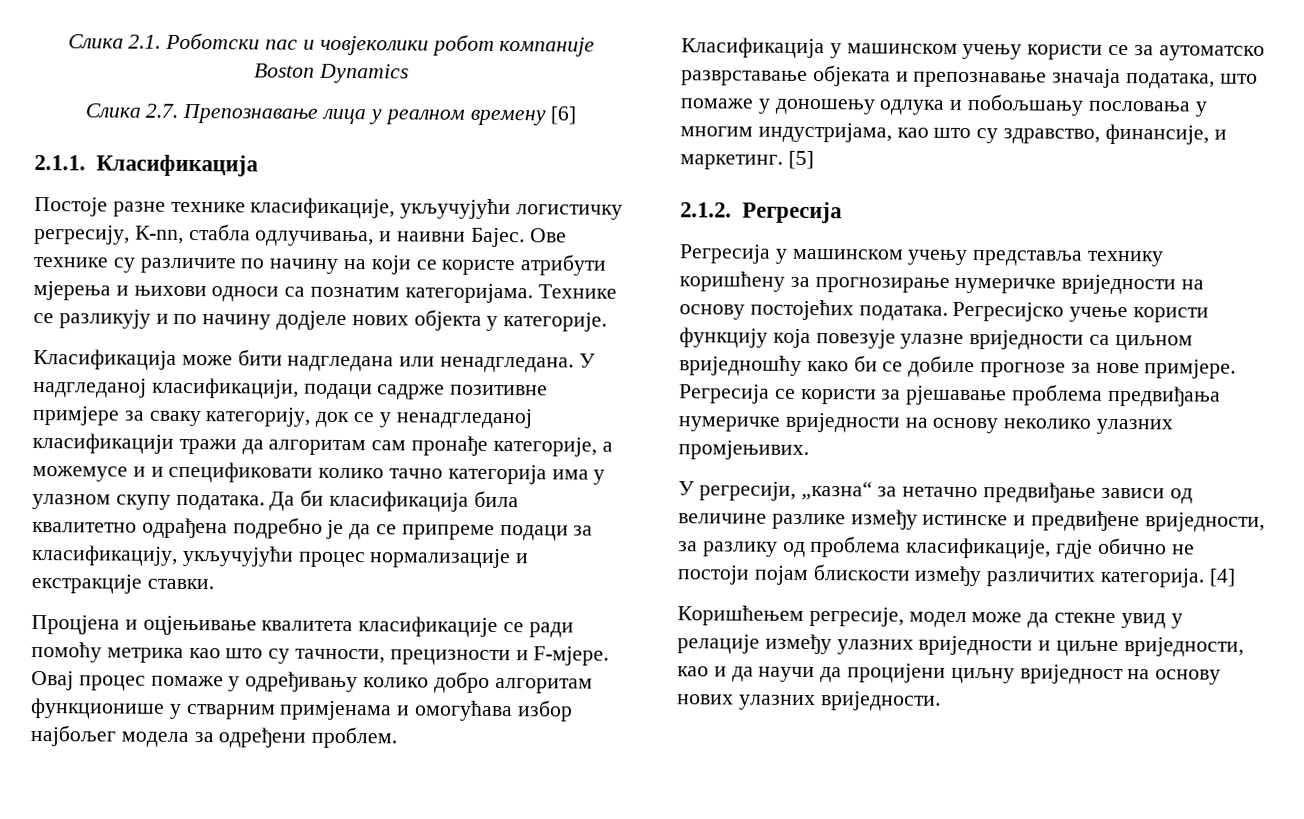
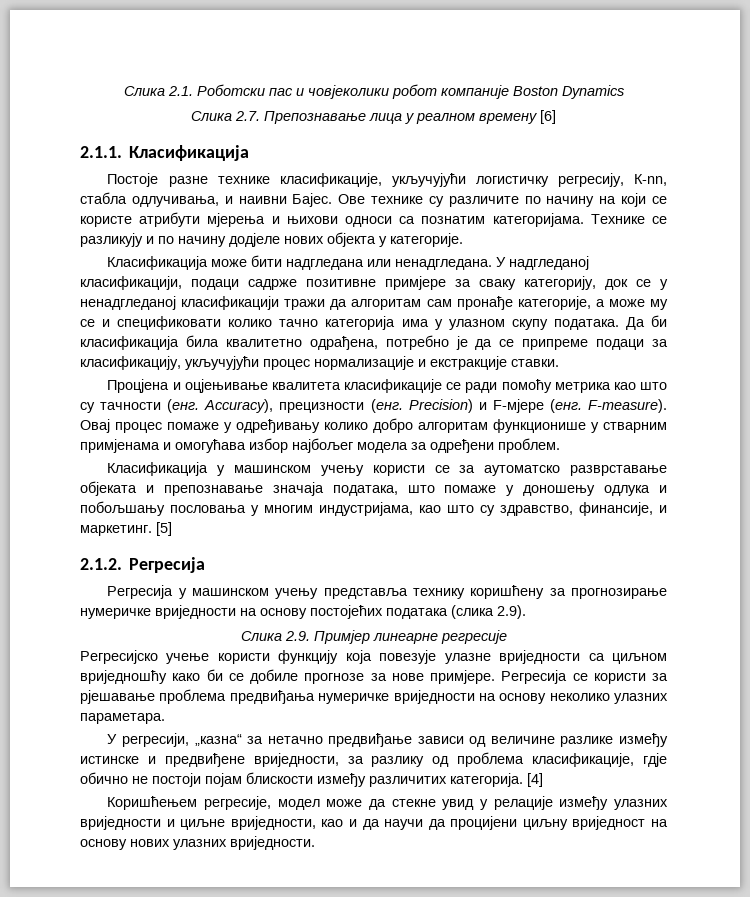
[32,466,146,482] можемусе и -> [608,299,669,310] [80,319,95,327] може му се
[141,517,323,539] одрађена подребно -> [309,335,449,350] одрађена, потребно
[295,646,610,666] тачности, прецизности и F-мјере. -> [100,399,668,413] тачности (енг. Accuracy), прецизности (енг. Precision) и F-мјере (енг. F-measure).
[858,305,948,321] података. -> [386,605,526,619] [240,630,507,644] података (слика 2.9). // Слика 2.9. Примјер линеарне регресије //
[678,440,809,461] промјењивих. -> [80,713,165,724] параметара.

